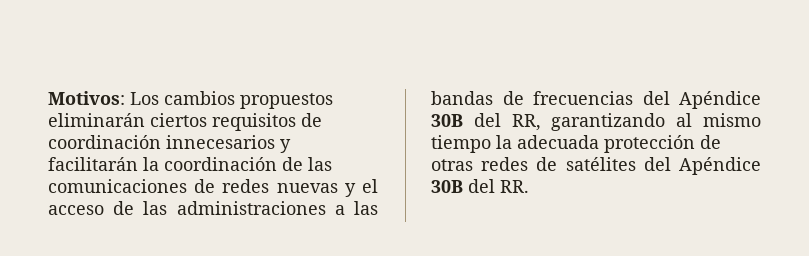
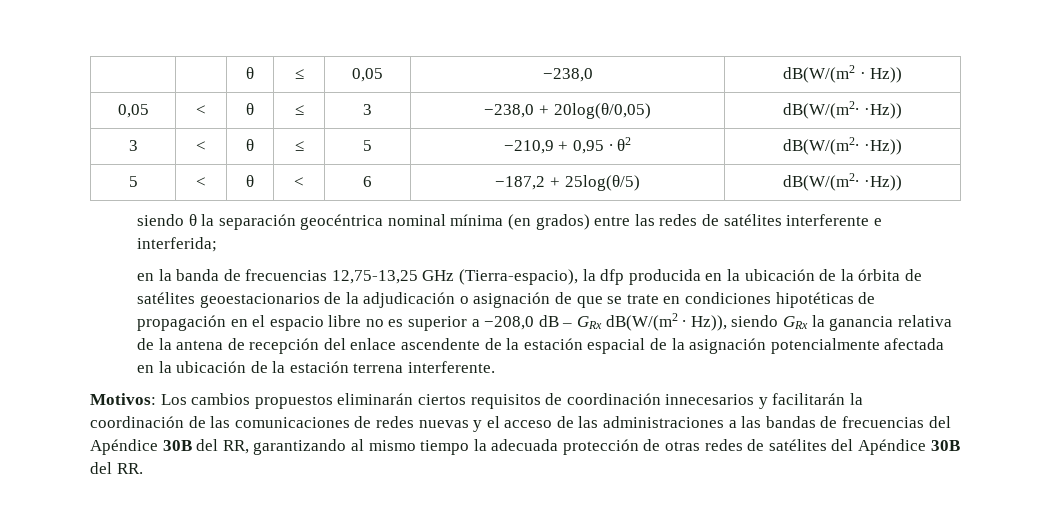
(48, 98) none -> [246,67,254,79] [294,69,304,79] [352,68,383,82] [542,68,593,82] [782,65,903,83] [117,104,149,118] [196,105,206,115] [246,103,254,115] [294,105,304,115] [363,104,372,115] [484,103,651,119] [783,101,902,119] [128,140,138,151] [196,141,206,151] [246,139,254,151] [294,141,304,151] [363,140,372,151] [503,137,632,154] [783,137,902,155] [128,176,138,187] [196,177,206,187] [246,175,254,187] [294,177,304,187] [363,176,372,187] [495,175,640,191] [783,173,902,191] [136,214,882,230] [136,237,217,252] [136,269,922,285] [136,292,876,308] [136,313,952,331] [136,338,945,354] [136,361,496,373] | | θ | ≤ | 0,05 | −238,0 | dB(W/(m2 · Hz)) // 0,05 | < | θ | ≤ | 3 | −238,0 + 20log(θ/0,05) | dB(W/(m2∙ ·Hz)) // 3 | < | θ | ≤ | 5 | −210,9 + 0,95 ∙ θ2 | dB(W/(m2∙ ·Hz)) // 5 | < | θ | < | 6 | −187,2 + 25log(θ/5) | dB(W/(m2∙ ·Hz)) // siendo θ la separación geocéntrica nominal mínima (en grados) entre las redes de satélites interferente e interferida; // en la banda de frecuencias 12,75-13,25 GHz (Tierra-espacio), la dfp producida en la ubicación de la órbita de satélites geoestacionarios de la adjudicación o asignación de que se trate en condiciones hipotéticas de propagación en el espacio libre no es superior a −208,0 dB – GRx dB(W/(m2 ∙ Hz)), siendo GRx la ganancia relativa de la antena de recepción del enlace ascendente de la estación espacial de la asignación potencialmente afectada en la ubicación de la estación terrena interferente. //

